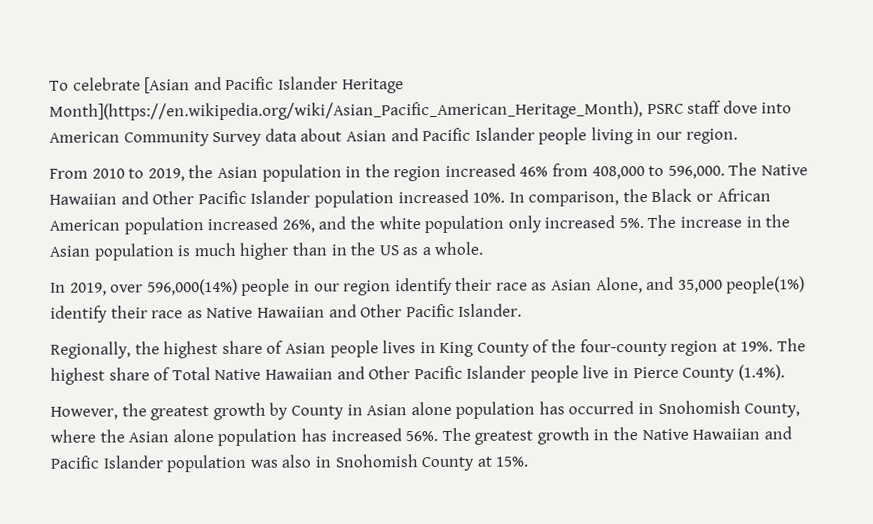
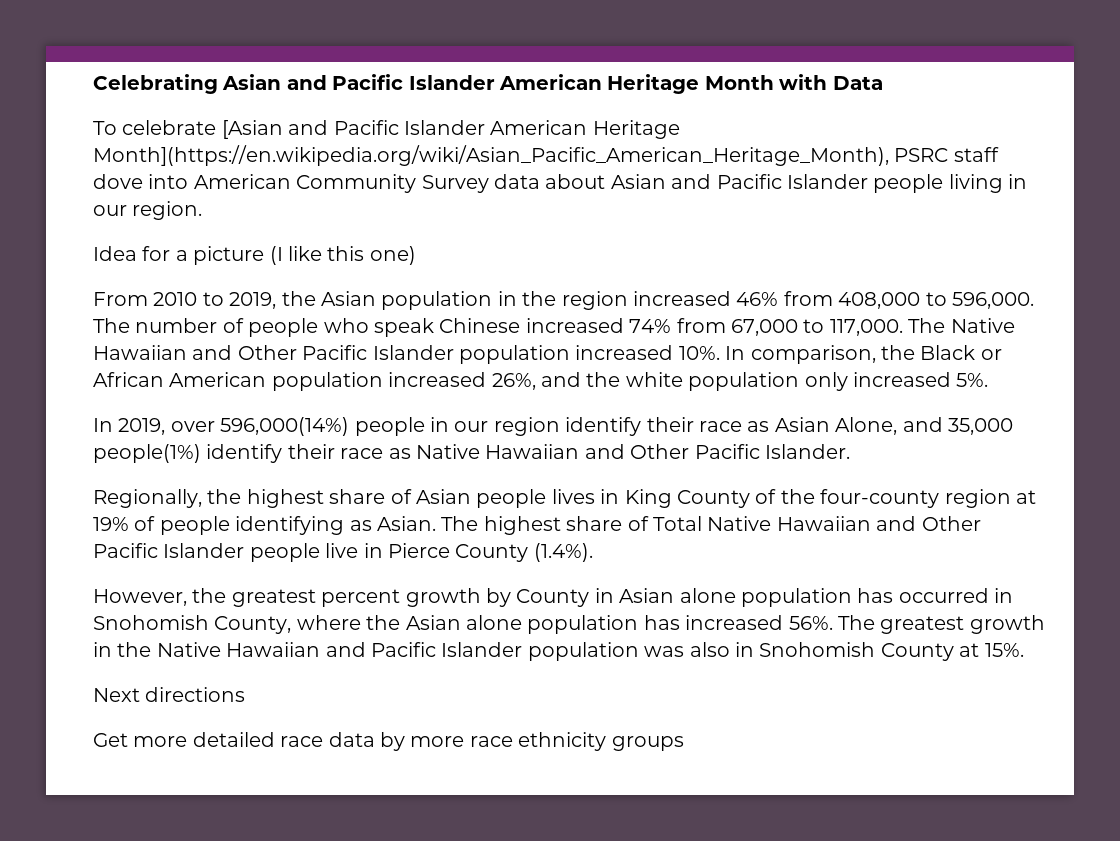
(49, 85) none -> [93,74,883,94] Celebrating Asian and Pacific Islander American Heritage Month with Data //
(338, 83) none -> [490,120,588,135] American
(738, 136) none -> [93,246,416,265] // Idea for a picture (I like this one)
(758, 169) none -> [135,318,946,337] number of people who speak Chinese increased 74% from 67,000 to 117,000. The
[647,214,791,229] [49,241,484,261] The increase in the Asian population is much higher than in the US as a whole. -> (989, 380) none
[740,341,774,352] 19%. -> [93,516,436,535] 19% of people identifying as Asian.
(210, 413) none -> [321,589,401,607] percent
(529, 461) none -> [93,687,246,702] [93,732,684,751] // Next directions // Get more detailed race data by more race ethnicity groups

